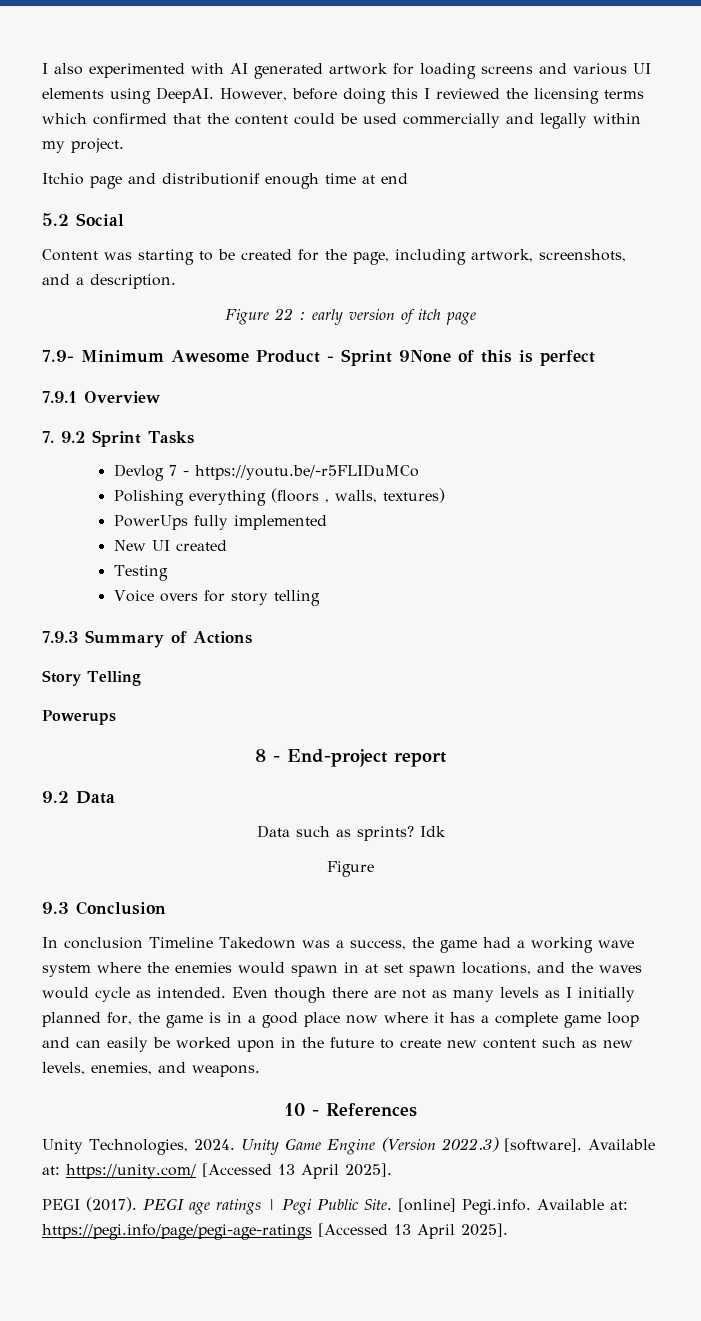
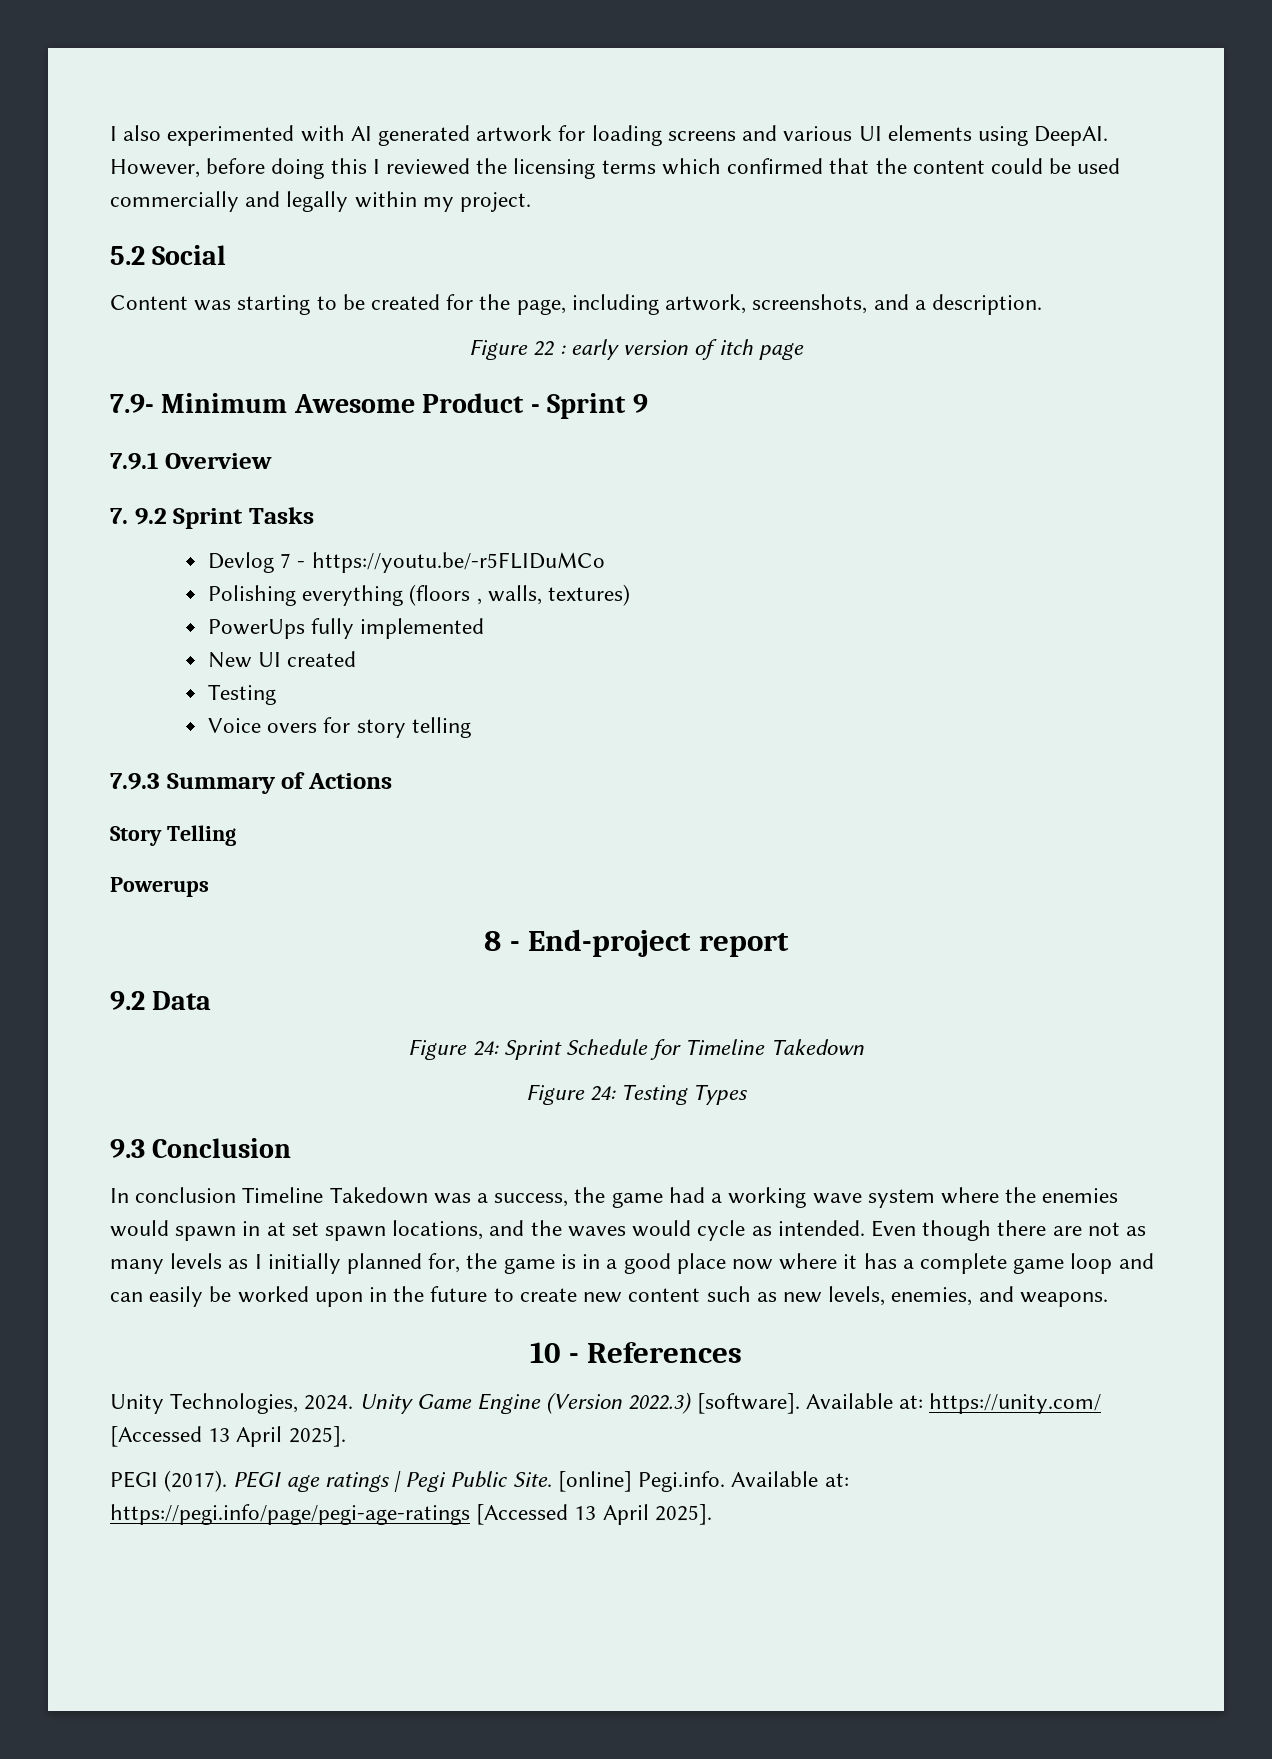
[42,173,408,189] // Itchio page and distributionif enough time at end -> (532, 202) none
[398,350,595,366] 9None of this is perfect -> [632,394,648,413] 9
[256,825,446,841] [327,861,374,877] Data such as sprints? Idk // Figure -> [408,1039,864,1060] [525,1084,749,1105] Figure 24: Sprint Schedule for Timeline Takedown // Figure 24: Testing Types

